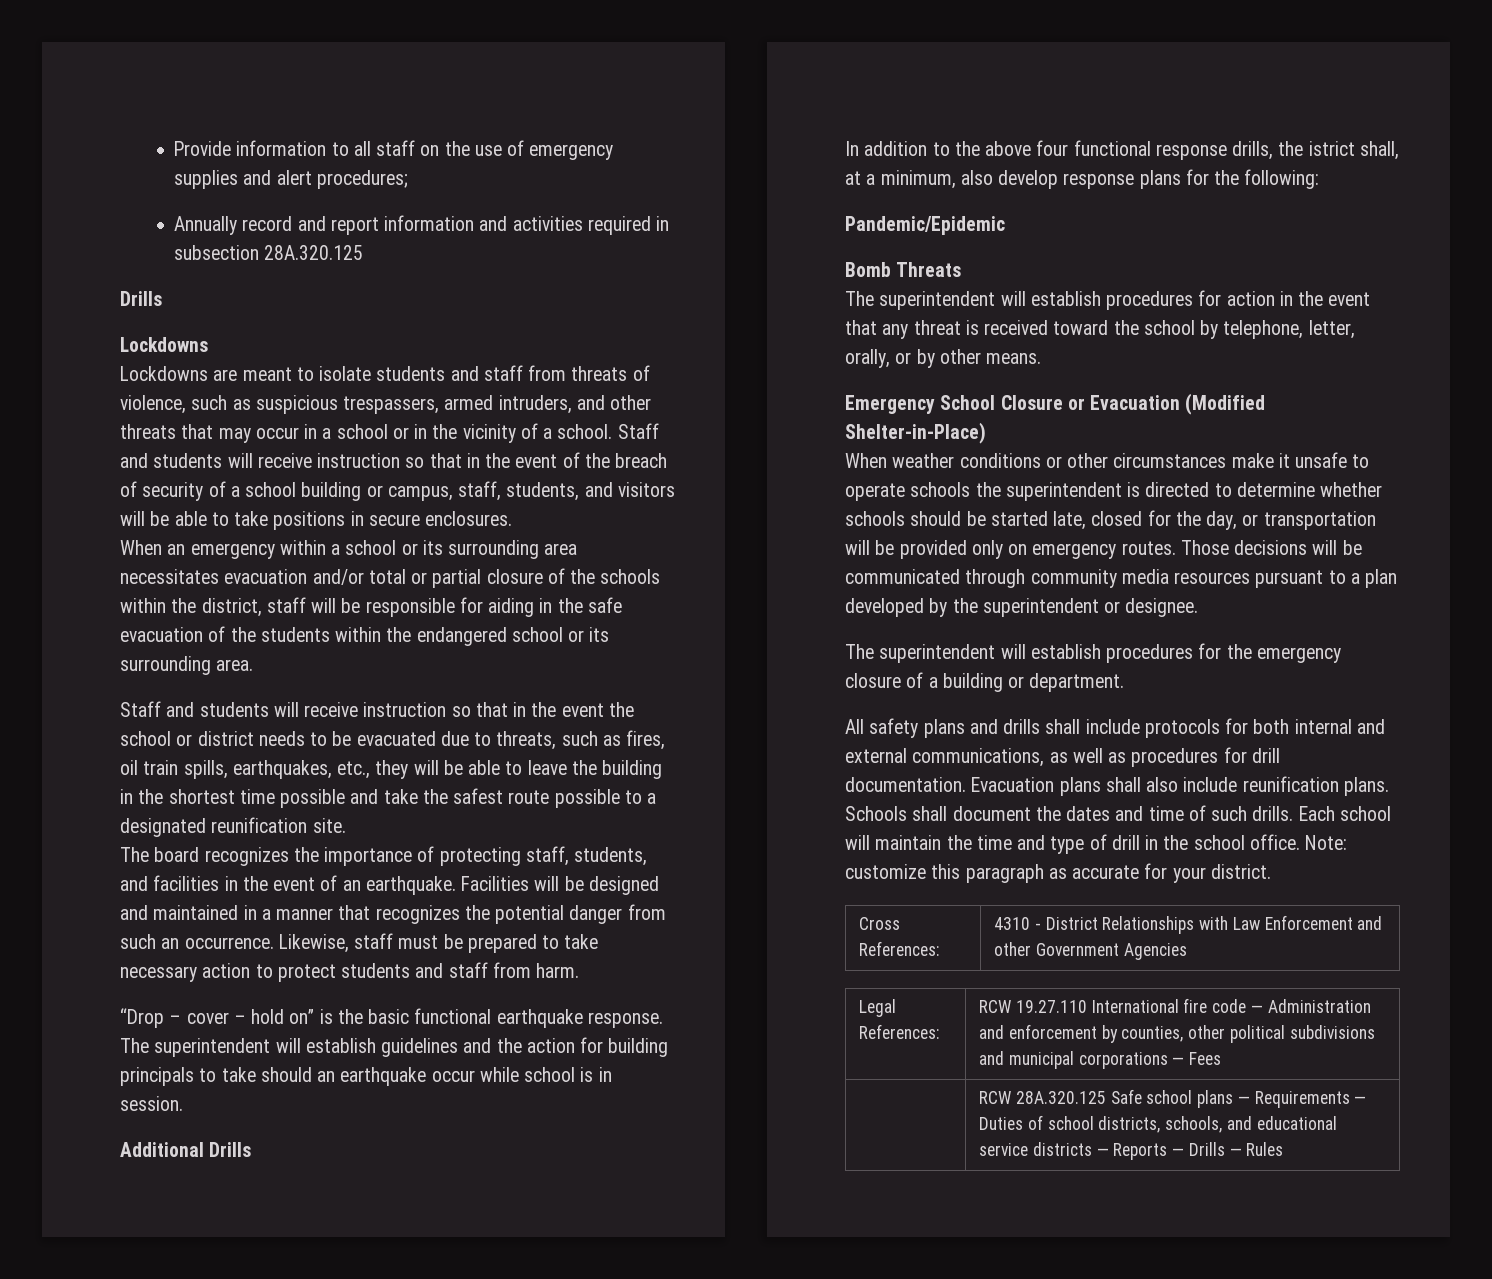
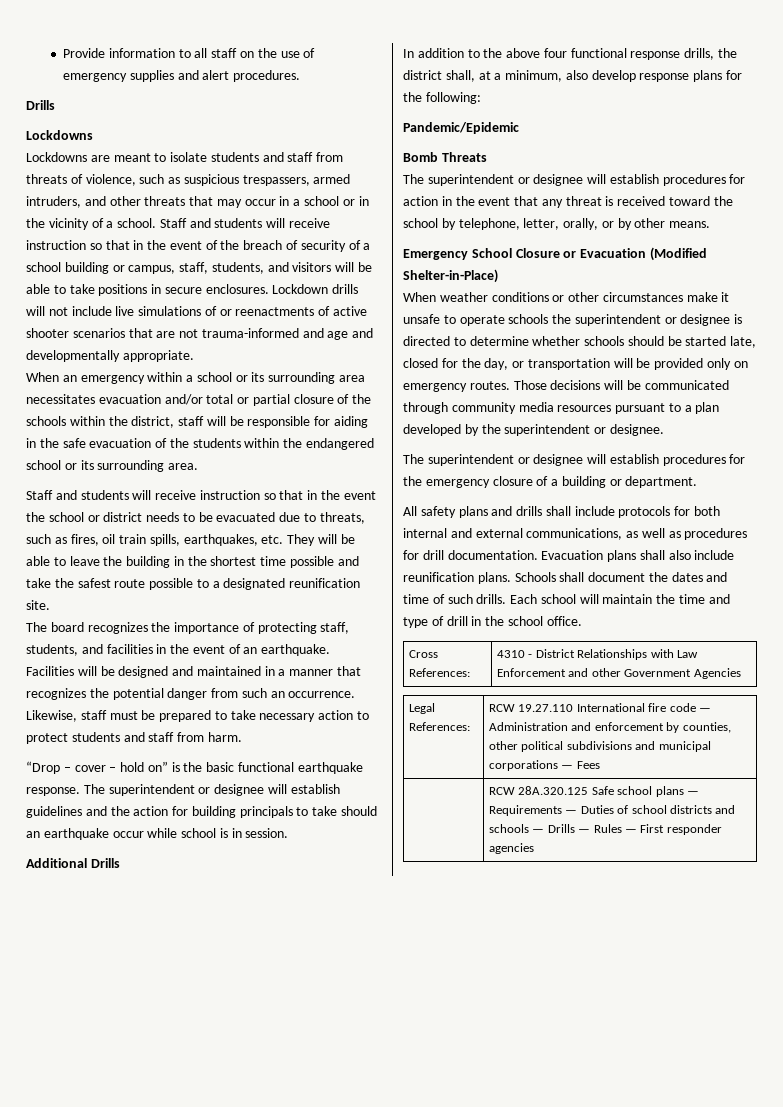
[316,170,408,189] [174,215,670,235] [174,245,364,260] procedures; // Annually record and report information and activities required in subsection 28A.320.125 -> [233,70,301,82] procedures.
(513, 518) none -> [272,284,359,294] [26,306,368,316] [26,328,374,340] [26,350,194,362] Lockdown drills will not include live simulations of or reenactments of active shooter scenarios that are not trauma-informed and age and developmentally appropriate.
[337,760,409,779] etc., they -> [261,534,316,546] etc. They
(271, 1047) none -> [198,784,265,796] or designee
[1308,141,1355,156] istrict -> [403,70,442,80] district
(996, 300) none -> [517,174,584,186] or designee
(1122, 491) none -> [664,314,731,326] or designee
(996, 653) none -> [517,454,584,466] or designee
[1305,835,1348,850] [845,863,1271,883] Note: customize this paragraph as accurate for your district. -> (582, 621) none
[1098,1116,1337,1133] [979,1142,1284,1160] districts, schools, and educational service districts — Reports — Drills — Rules -> [669,805,736,814] [489,824,722,835] [489,843,535,854] districts and schools — Drills — Rules — First responder agencies

